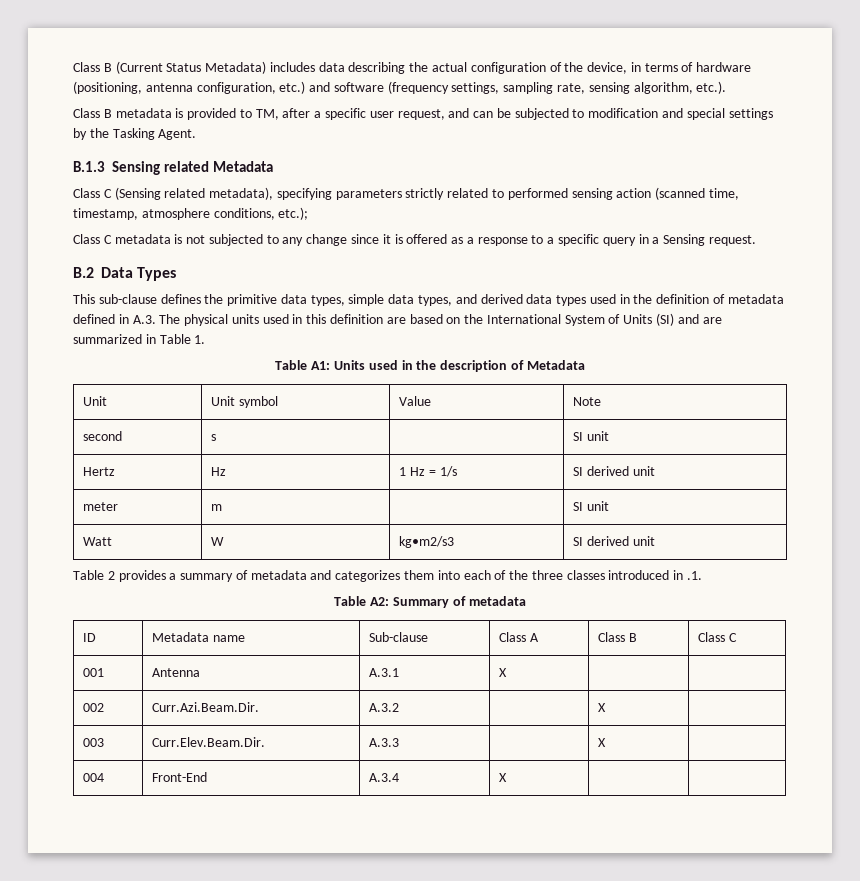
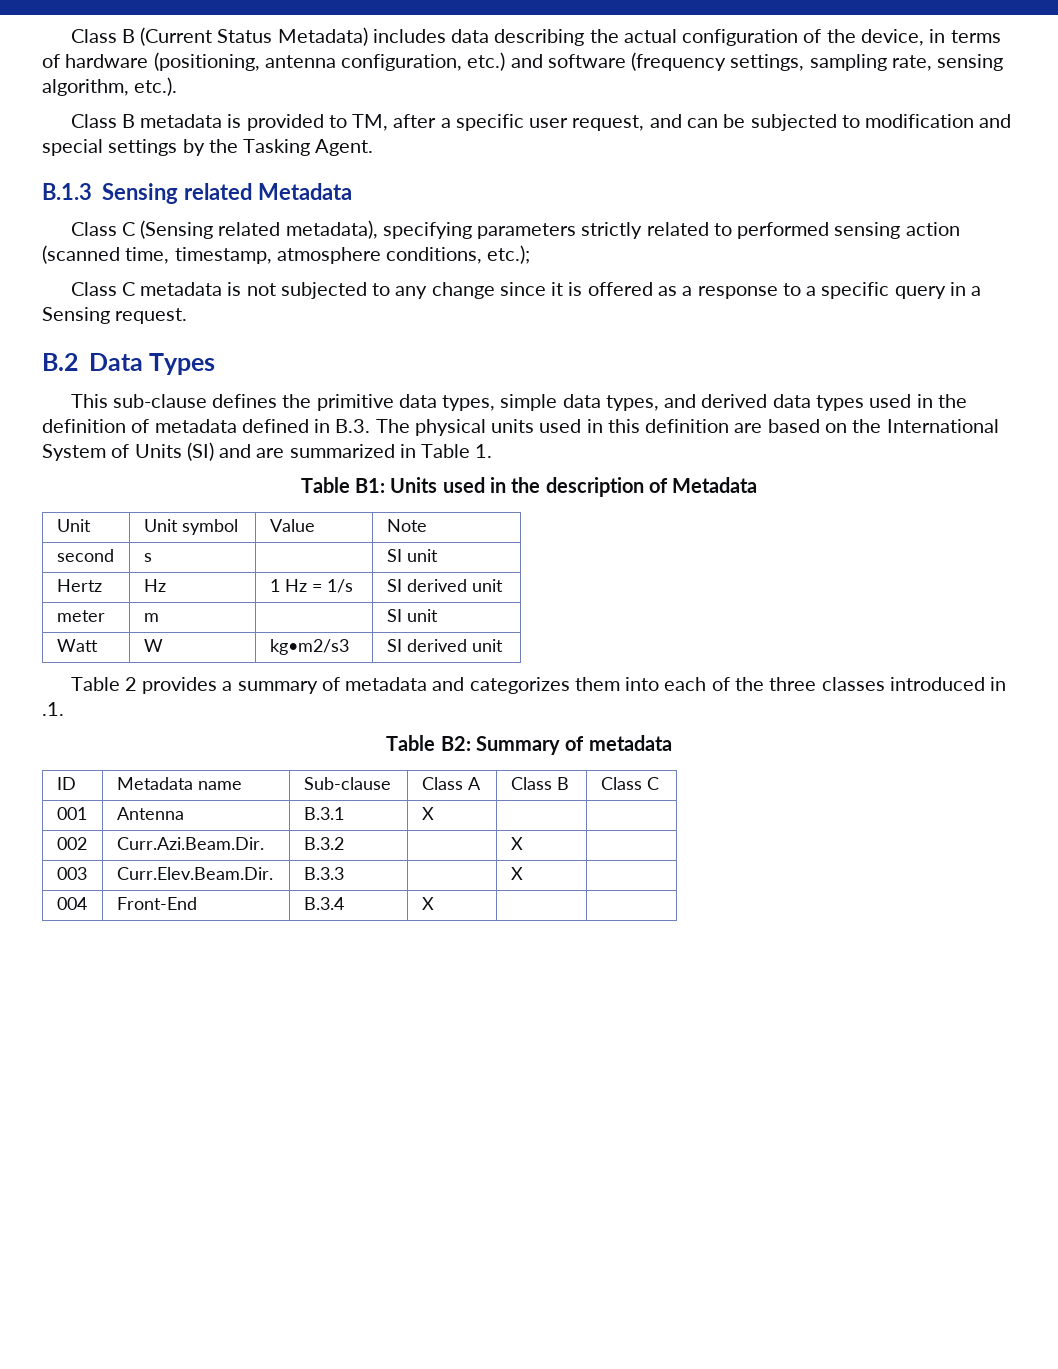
[132,315,156,324] A.3. -> [335,419,371,433] B.3.
[311,361,331,370] A1: -> [355,478,386,493] B1:
[370,597,390,606] A2: -> [440,736,471,751] B2:
[369,668,400,677] A.3.1 -> [303,807,344,820] B.3.1
[369,703,400,712] A.3.2 -> [303,837,344,850] B.3.2
[369,738,400,747] A.3.3 -> [303,867,344,880] B.3.3
[369,773,400,782] A.3.4 -> [303,897,344,910] B.3.4

